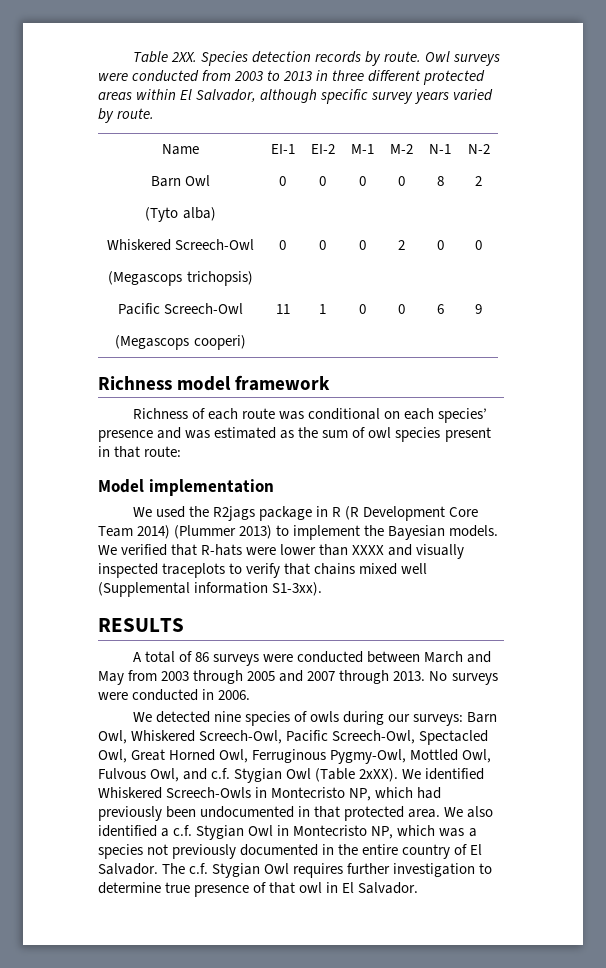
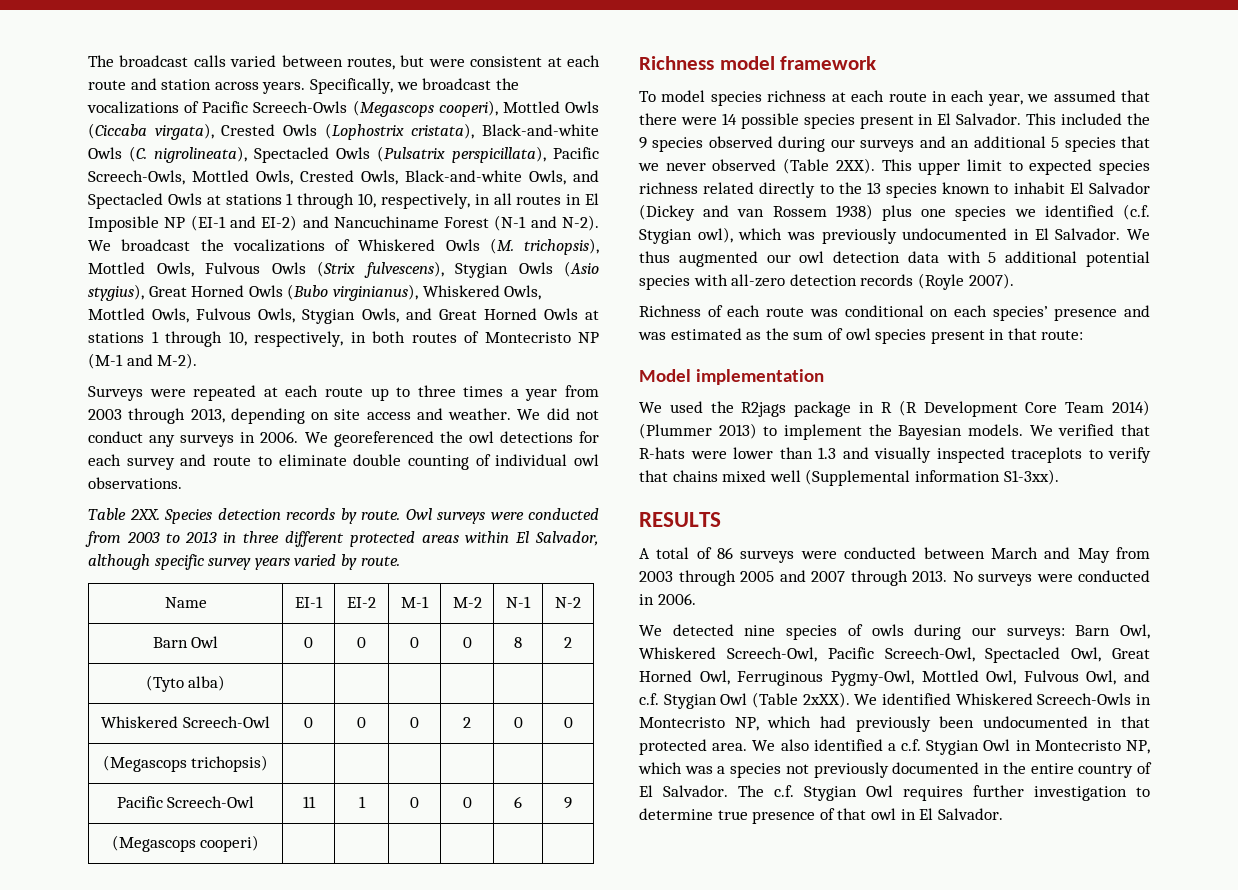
(132, 57) none -> [88,55,600,70] [88,78,519,94] [87,100,600,117] [88,123,599,140] [88,146,599,163] [88,170,599,185] [88,193,599,209] [88,215,599,232] [88,238,599,255] [88,261,599,278] [88,284,542,301] [88,308,600,324] [88,331,599,347] [88,353,198,369] [88,385,599,401] [88,408,599,424] [88,431,599,447] [88,454,599,470] [88,477,182,489] The broadcast calls varied between routes, but were consistent at each route and station across years. Specifically, we broadcast the vocalizations of Pacific Screech-Owls (Megascops cooperi), Mottled Owls (Ciccaba virgata), Crested Owls (Lophostrix cristata), Black-and-white Owls (C. nigrolineata), Spectacled Owls (Pulsatrix perspicillata), Pacific Screech-Owls, Mottled Owls, Crested Owls, Black-and-white Owls, and Spectacled Owls at stations 1 through 10, respectively, in all routes in El Imposible NP (EI-1 and EI-2) and Nancuchiname Forest (N-1 and N-2). We broadcast the vocalizations of Whiskered Owls (M. trichopsis), Mottled Owls, Fulvous Owls (Strix fulvescens), Stygian Owls (Asio stygius), Great Horned Owls (Bubo virginianus), Whiskered Owls, Mottled Owls, Fulvous Owls, Stygian Owls, and Great Horned Owls at stations 1 through 10, respectively, in both routes of Montecristo NP (M-1 and M-2). // Surveys were repeated at each route up to three times a year from 2003 through 2013, depending on site access and weather. We did not conduct any surveys in 2006. We georeferenced the owl detections for each survey and route to eliminate double counting of individual owl observations. //
(331, 383) none -> [639,90,1150,106] [639,113,1150,129] [639,136,1150,152] [638,158,1150,175] [639,182,1150,198] [639,204,1150,221] [639,227,1150,244] [639,251,1150,267] [639,273,1014,290] // To model species richness at each route in each year, we assumed that there were 14 possible species present in El Salvador. This included the 9 species observed during our surveys and an additional 5 species that we never observed (Table 2XX). This upper limit to expected species richness related directly to the 13 species known to inhabit El Salvador (Dickey and van Rossem 1938) plus one species we identified (c.f. Stygian owl), which was previously undocumented in El Salvador. We thus augmented our owl detection data with 5 additional potential species with all-zero detection records (Royle 2007).
[352,545,385,555] XXXX -> [818,447,836,459] 1.3

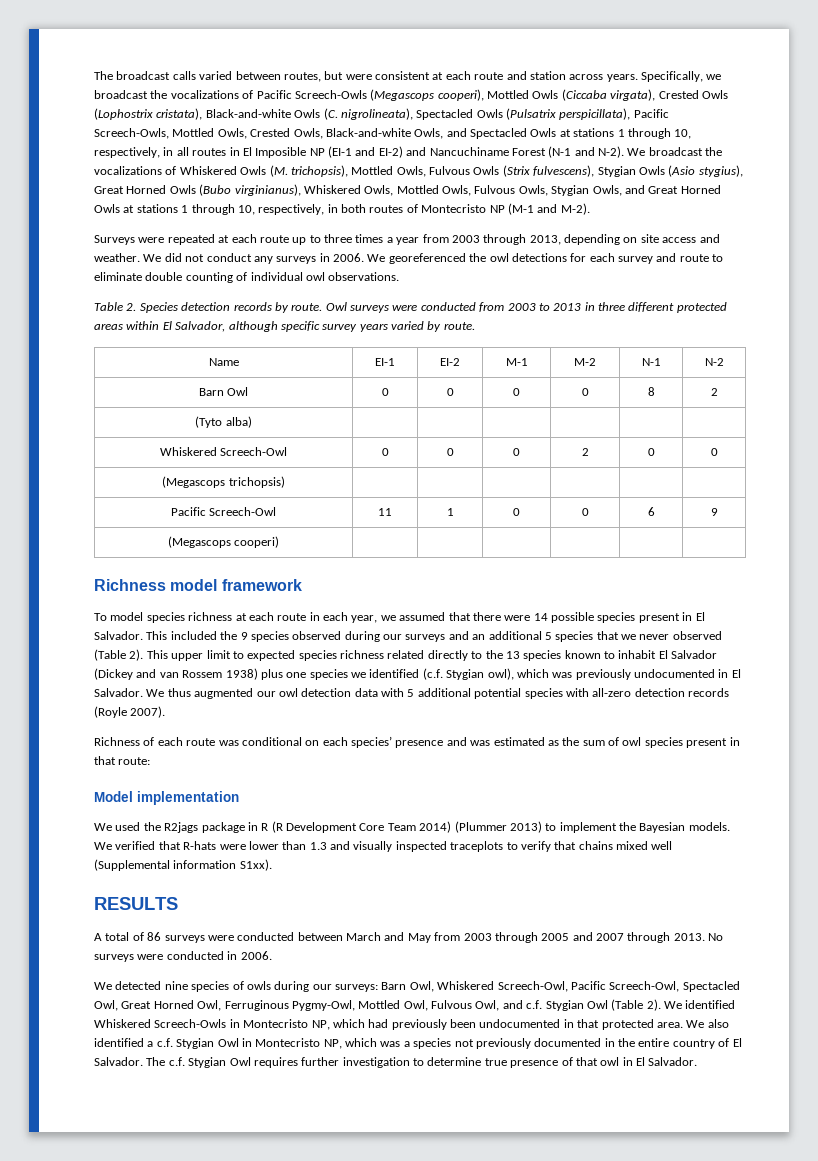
[129,509,160,520] 2XX. -> [126,303,137,311] 2.
[835,158,875,174] 2XX). -> [129,649,144,661] 2).
[1003,469,1059,485] S1-3xx). -> [239,859,272,871] S1xx).
[802,692,850,708] 2xXX). -> [646,999,661,1011] 2).

